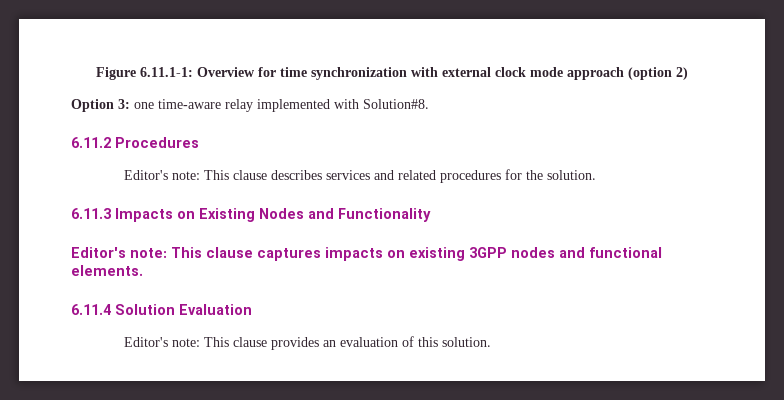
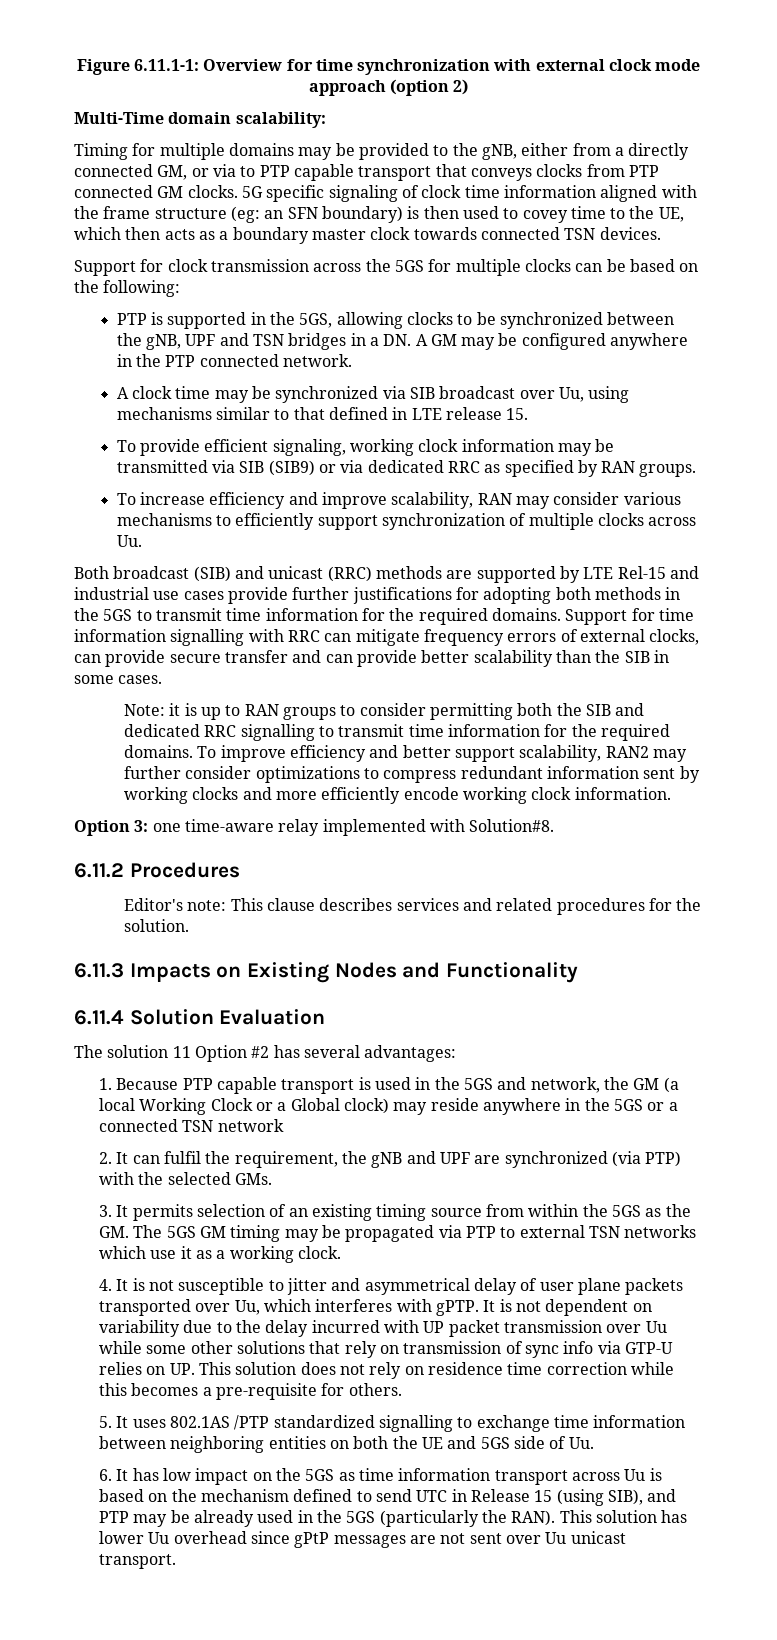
(688, 73) none -> [74,112,326,128] [74,143,690,160] [74,164,659,181] [74,185,697,202] [74,206,684,223] [74,227,661,244] [74,259,699,276] [74,280,181,297] [116,312,675,329] [116,333,689,350] [116,354,352,367] [116,386,630,403] [116,407,529,420] [116,439,615,456] [116,460,697,477] [116,492,681,509] [116,513,697,530] [116,535,142,547] [74,566,699,583] [74,587,681,604] [74,608,694,625] [74,629,700,646] [74,650,669,667] [74,675,163,684] [124,703,645,720] [124,724,670,741] [124,745,687,762] [124,766,700,783] [124,787,671,804] // Multi-Time domain scalability: // Timing for multiple domains may be provided to the gNB, either from a directly connected GM, or via to PTP capable transport that conveys clocks from PTP connected GM clocks. 5G specific signaling of clock time information aligned with the frame structure (eg: an SFN boundary) is then used to covey time to the UE, which then acts as a boundary master clock towards connected TSN devices. // Support for clock transmission across the 5GS for multiple clocks can be based on the following: // PTP is supported in the 5GS, allowing clocks to be synchronized between the gNB, UPF and TSN bridges in a DN. A GM may be configured anywhere in the PTP connected network. // A clock time may be synchronized via SIB broadcast over Uu, using mechanisms similar to that defined in LTE release 15. // To provide efficient signaling, working clock information may be transmitted via SIB (SIB9) or via dedicated RRC as specified by RAN groups. // To increase efficiency and improve scalability, RAN may consider various mechanisms to efficiently support synchronization of multiple clocks across Uu. // Both broadcast (SIB) and unicast (RRC) methods are supported by LTE Rel-15 and industrial use cases provide further justifications for adopting both methods in the 5GS to transmit time information for the required domains. Support for time information signalling with RRC can mitigate frequency errors of external clocks, can provide secure transfer and can provide better scalability than the SIB in some cases. // Note: it is up to RAN groups to consider permitting both the SIB and dedicated RRC signalling to transmit time information for the required domains. To improve efficiency and better support scalability, RAN2 may further consider optimizations to compress redundant information sent by working clocks and more efficiently encode working clock information.
[71,247,662,261] [71,265,143,276] [71,304,252,315] [123,336,491,350] Editor's note: This clause captures impacts on existing 3GPP nodes and functional elements. // 6.11.4 Solution Evaluation // Editor's note: This clause provides an evaluation of this solution. -> [74,1009,326,1025] [74,1045,457,1062] [99,1077,679,1094] [99,1098,678,1115] [99,1119,284,1132] [99,1151,682,1168] [99,1172,272,1185] [99,1204,691,1221] [99,1225,697,1242] [99,1246,341,1263] [99,1278,684,1295] [99,1299,652,1316] [99,1320,667,1337] [99,1341,673,1358] [99,1362,674,1379] [99,1383,402,1400] [99,1415,686,1432] [99,1436,594,1453] [99,1468,662,1485] [99,1489,677,1506] [99,1510,688,1527] [99,1531,626,1548] [99,1554,177,1569] 6.11.4 Solution Evaluation // The solution 11 Option #2 has several advantages: // 1. Because PTP capable transport is used in the 5GS and network, the GM (a local Working Clock or a Global clock) may reside anywhere in the 5GS or a connected TSN network // 2. It can fulfil the requirement, the gNB and UPF are synchronized (via PTP) with the selected GMs. // 3. It permits selection of an existing timing source from within the 5GS as the GM. The 5GS GM timing may be propagated via PTP to external TSN networks which use it as a working clock. // 4. It is not susceptible to jitter and asymmetrical delay of user plane packets transported over Uu, which interferes with gPTP. It is not dependent on variability due to the delay incurred with UP packet transmission over Uu while some other solutions that rely on transmission of sync info via GTP-U relies on UP. This solution does not rely on residence time correction while this becomes a pre-requisite for others. // 5. It uses 802.1AS /PTP standardized signalling to exchange time information between neighboring entities on both the UE and 5GS side of Uu. // 6. It has low impact on the 5GS as time information transport across Uu is based on the mechanism defined to send UTC in Release 15 (using SIB), and PTP may be already used in the 5GS (particularly the RAN). This solution has lower Uu overhead since gPtP messages are not sent over Uu unicast transport.

